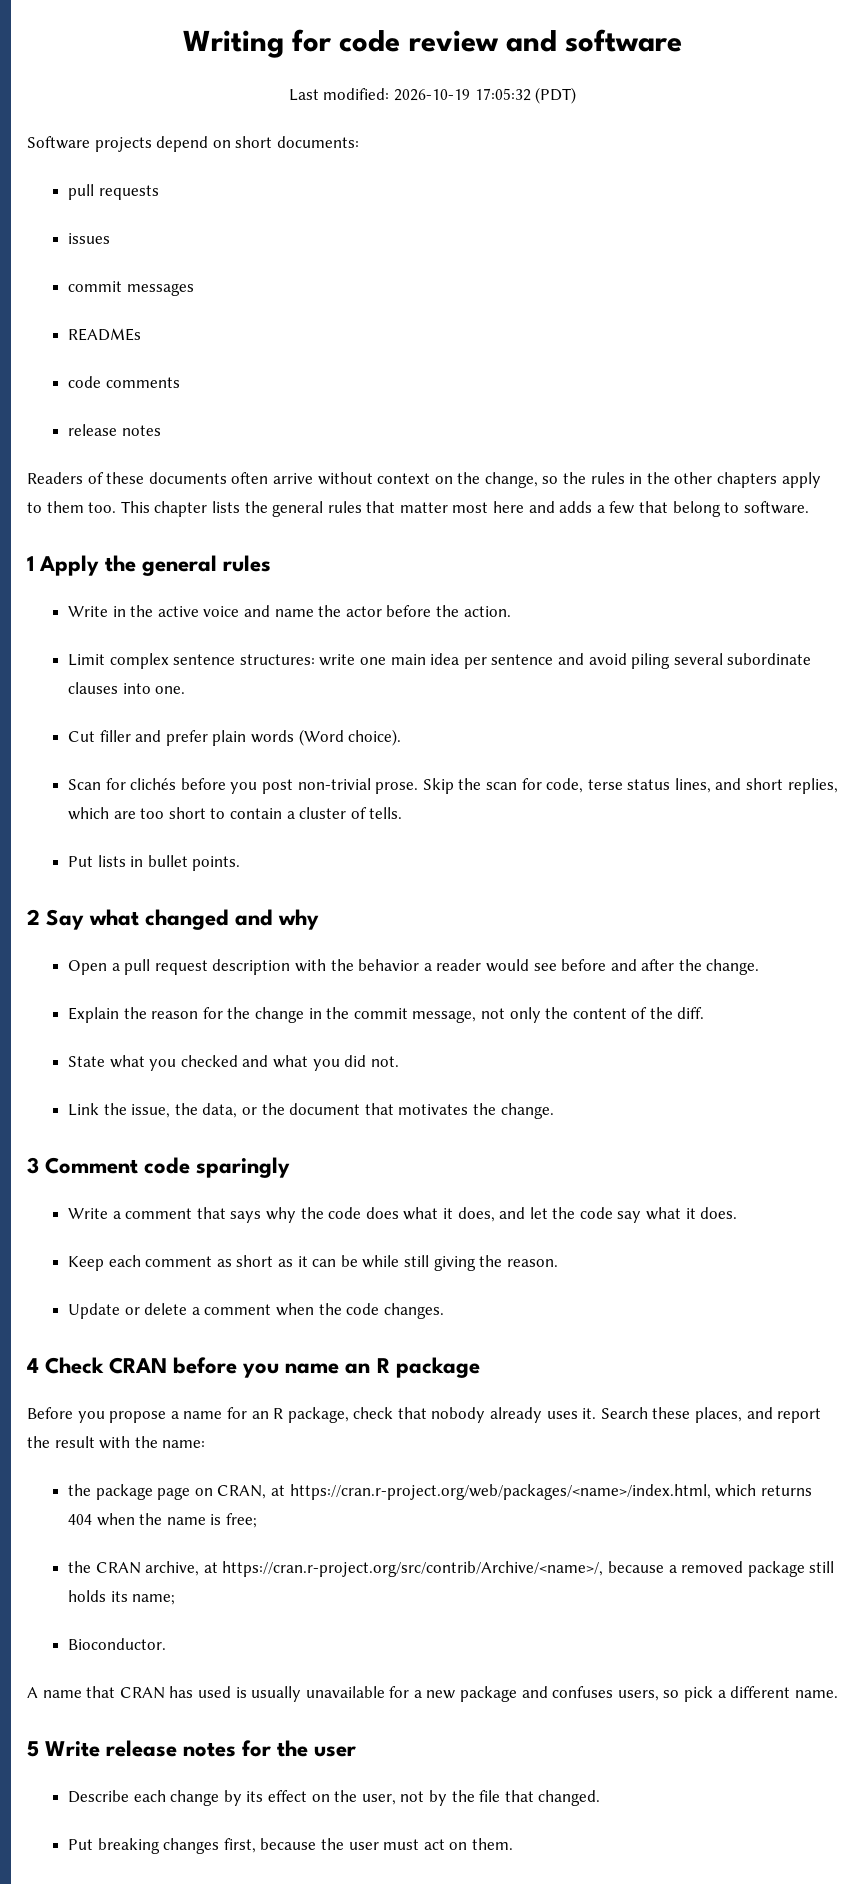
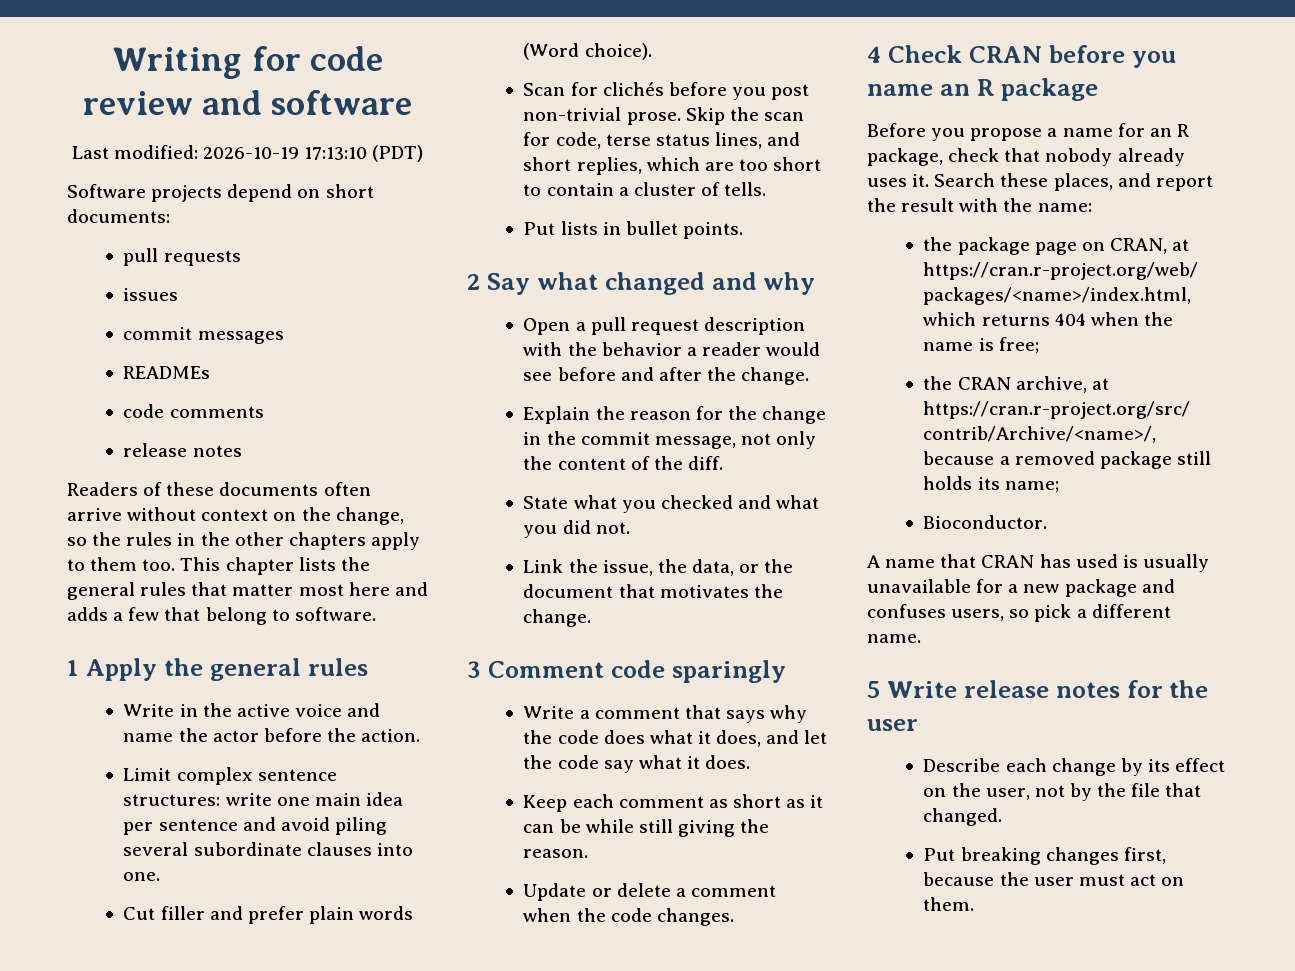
[474,88,531,101] 17:05:32 -> [304,147,368,160] 17:13:10

